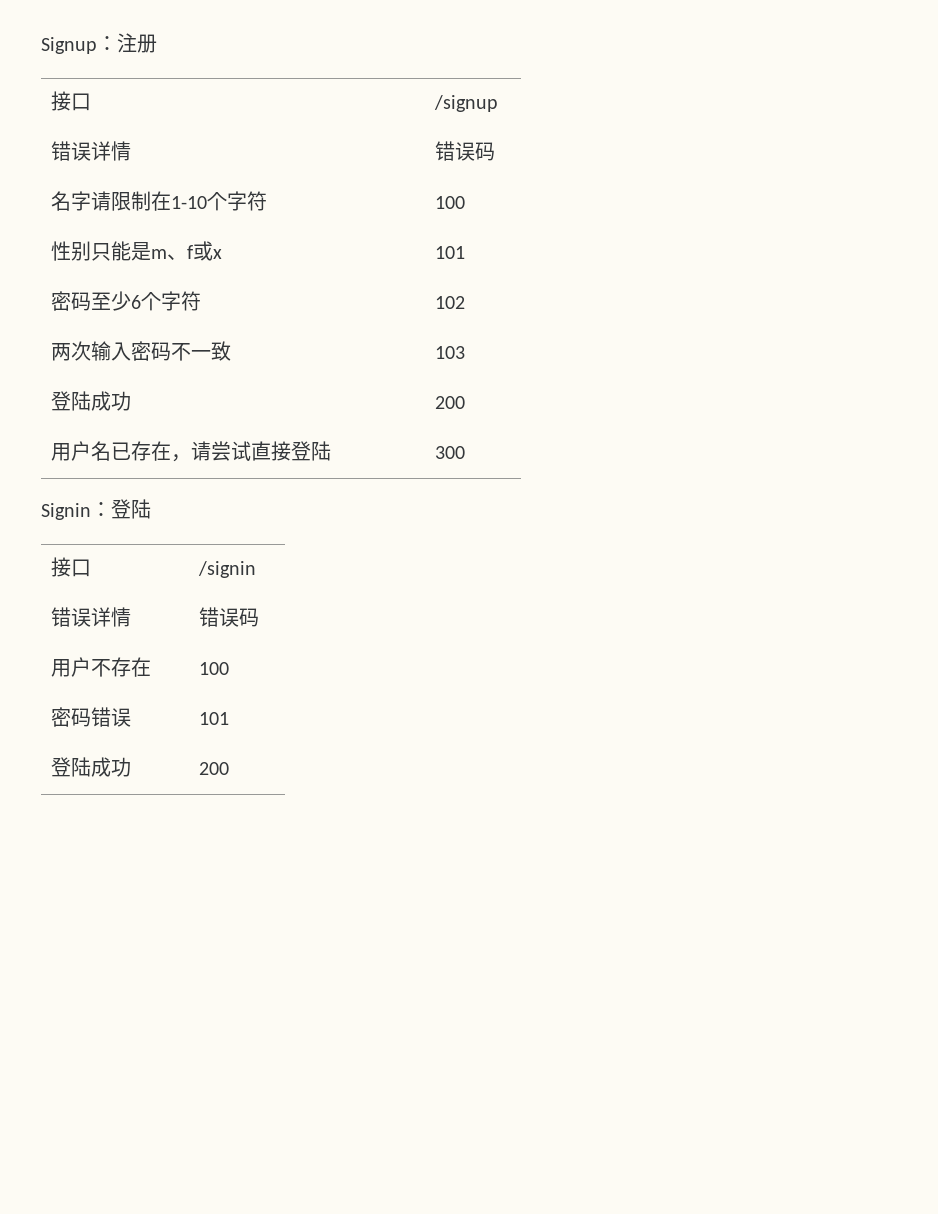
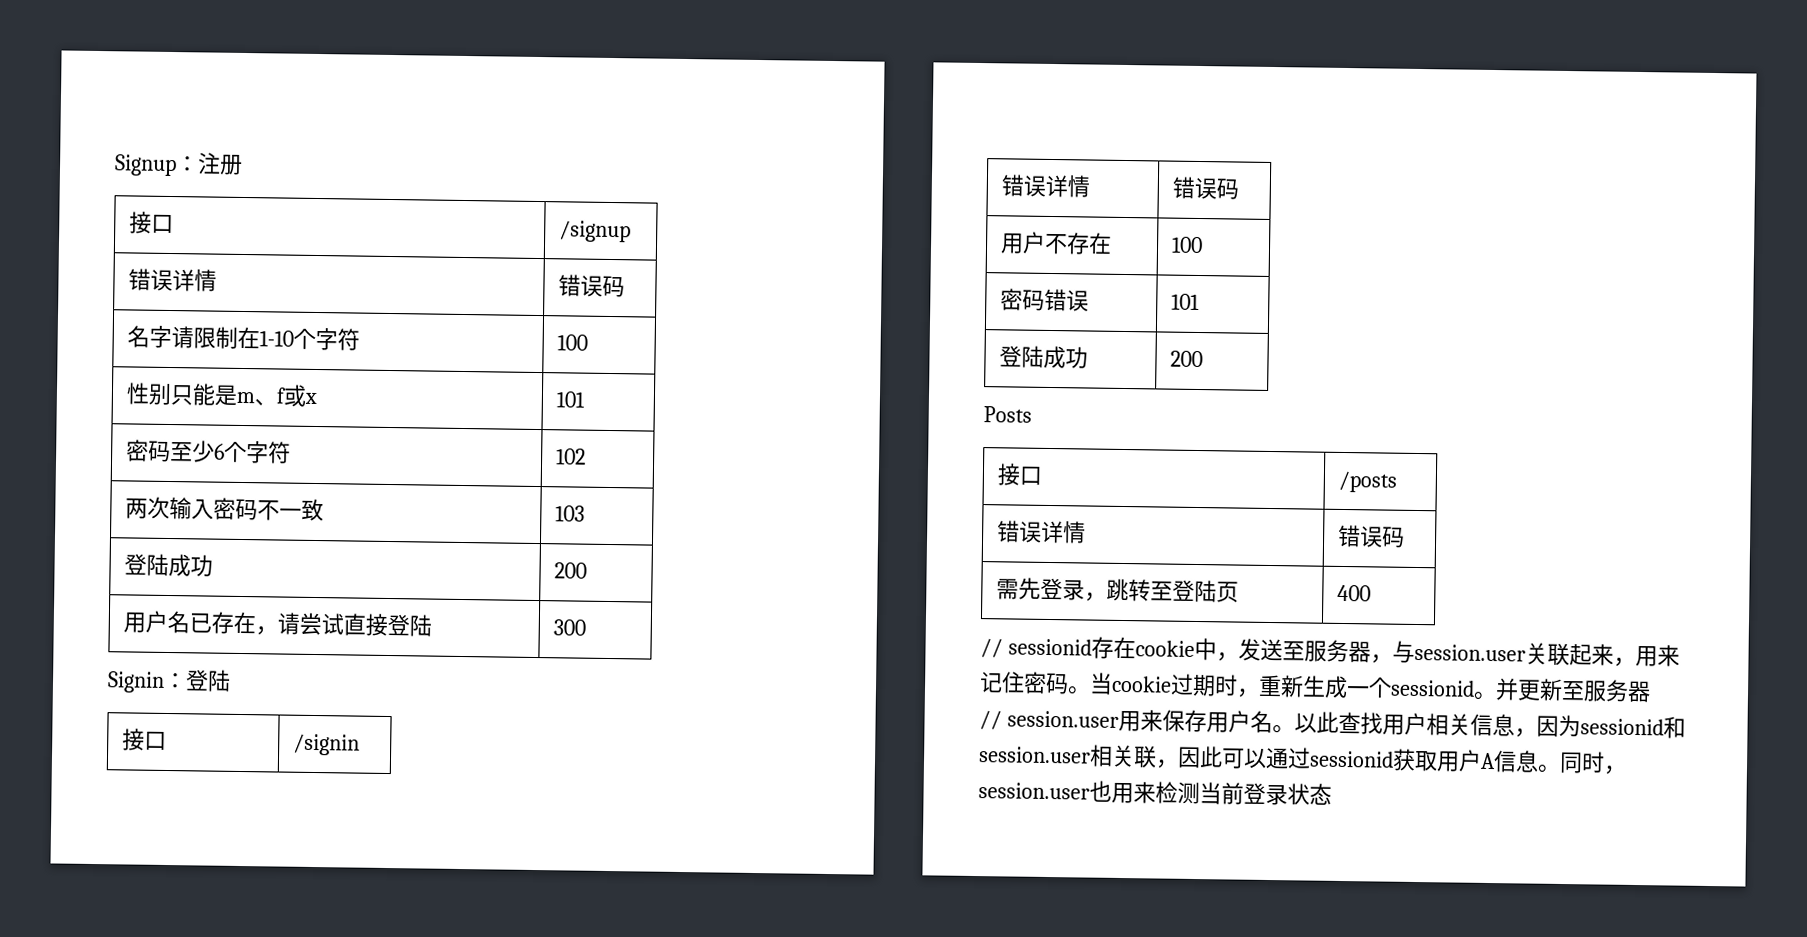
(229, 768) none -> [983,406,1032,423] [996,463,1043,486] [1337,470,1398,493] [996,520,1086,544] [1336,524,1405,548] [995,577,1239,603] [1336,584,1371,602] [980,636,1680,667] [979,671,1651,703] [979,709,1686,739] [979,744,1627,775] [978,780,1332,806] // Posts // 接口 | /posts // 错误详情 | 错误码 // 需先登录，跳转至登陆页 | 400 // // sessionid存在cookie中，发送至服务器，与session.user关联起来，用来记住密码。当cookie过期时，重新生成一个sessionid。并更新至服务器 // // session.user用来保存用户名。以此查找用户相关信息，因为sessionid和session.user相关联，因此可以通过sessionid获取用户A信息。同时，session.user也用来检测当前登录状态

